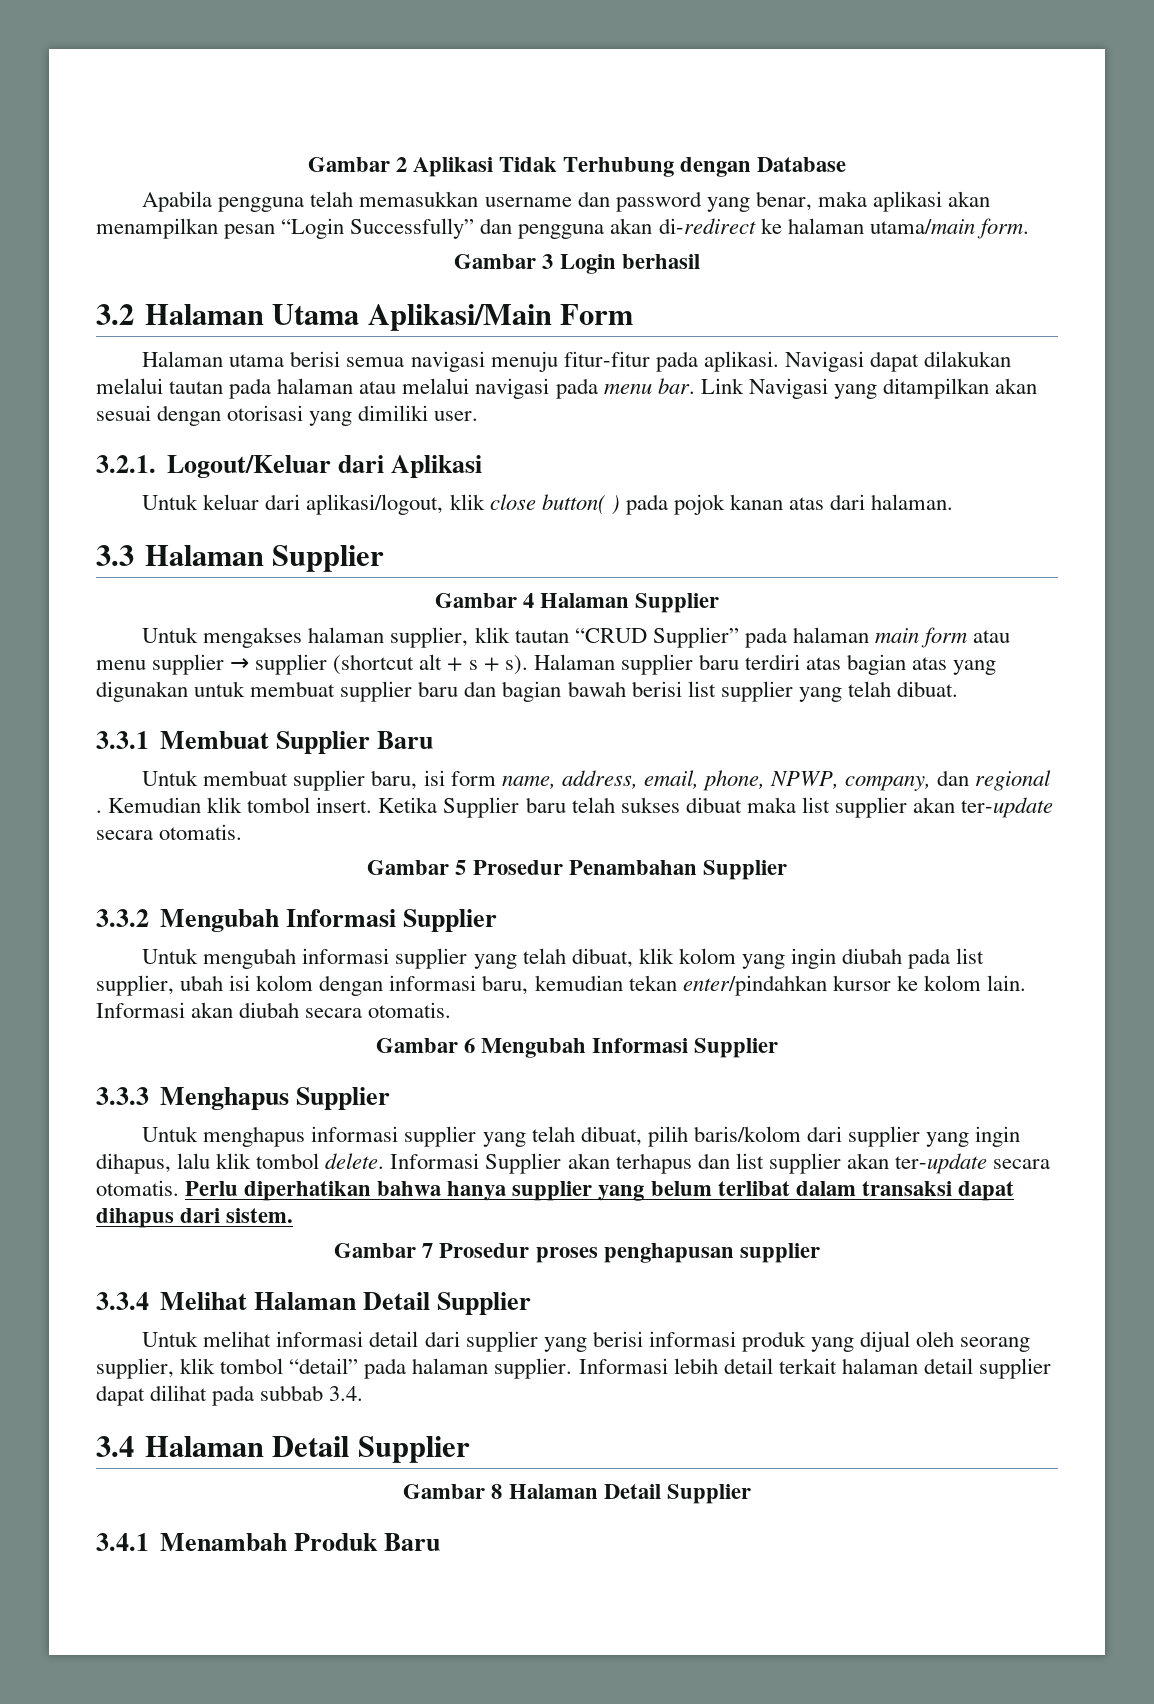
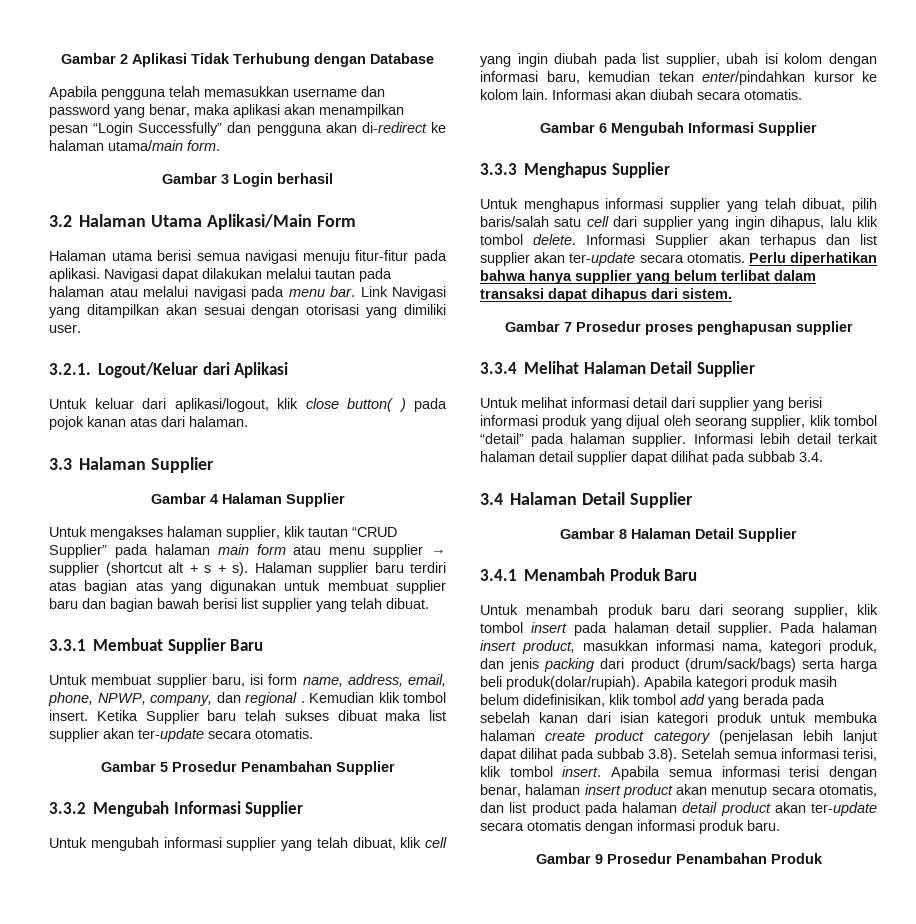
[678,948,736,964] kolom -> [425,837,447,848] cell
[693,1126,801,1142] baris/kolom -> [480,216,609,227] baris/salah satu cell
(441, 1542) none -> [480,604,878,618] [480,622,877,636] [480,640,877,654] [480,658,878,672] [480,676,837,690] [480,694,825,708] [480,712,878,726] [480,730,877,744] [480,748,877,762] [480,766,877,780] [480,784,877,798] [480,802,877,816] [480,820,780,834] [535,853,823,864] // Untuk menambah produk baru dari seorang supplier, klik tombol insert pada halaman detail supplier. Pada halaman insert product, masukkan informasi nama, kategori produk, dan jenis packing dari product (drum/sack/bags) serta harga beli produk(dolar/rupiah). Apabila kategori produk masih belum didefinisikan, klik tombol add yang berada pada sebelah kanan dari isian kategori produk untuk membuka halaman create product category (penjelasan lebih lanjut dapat dilihat pada subbab 3.8). Setelah semua informasi terisi, klik tombol insert. Apabila semua informasi terisi dengan benar, halaman insert product akan menutup secara otomatis, dan list product pada halaman detail product akan ter-update secara otomatis dengan informasi produk baru. // Gambar 9 Prosedur Penambahan Produk

